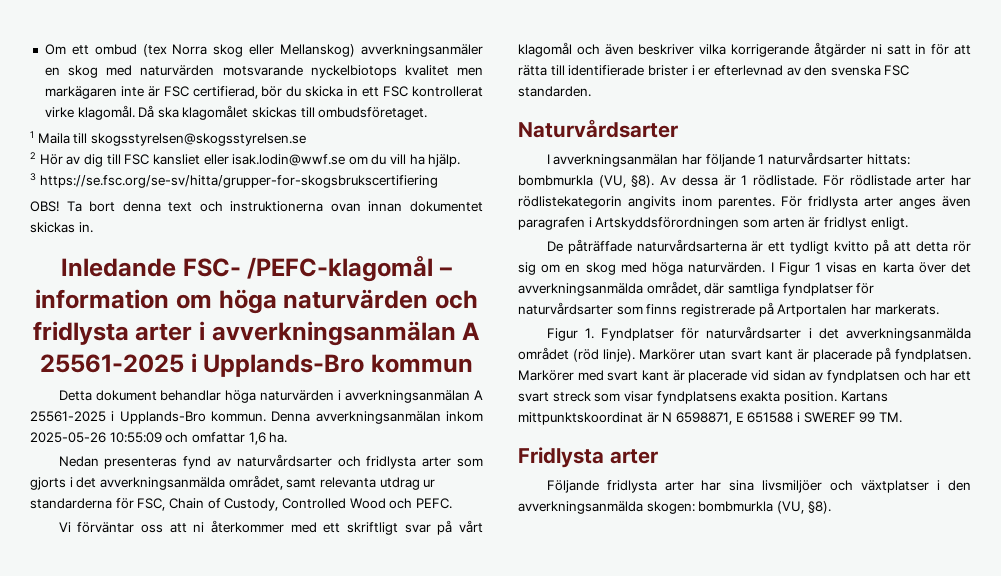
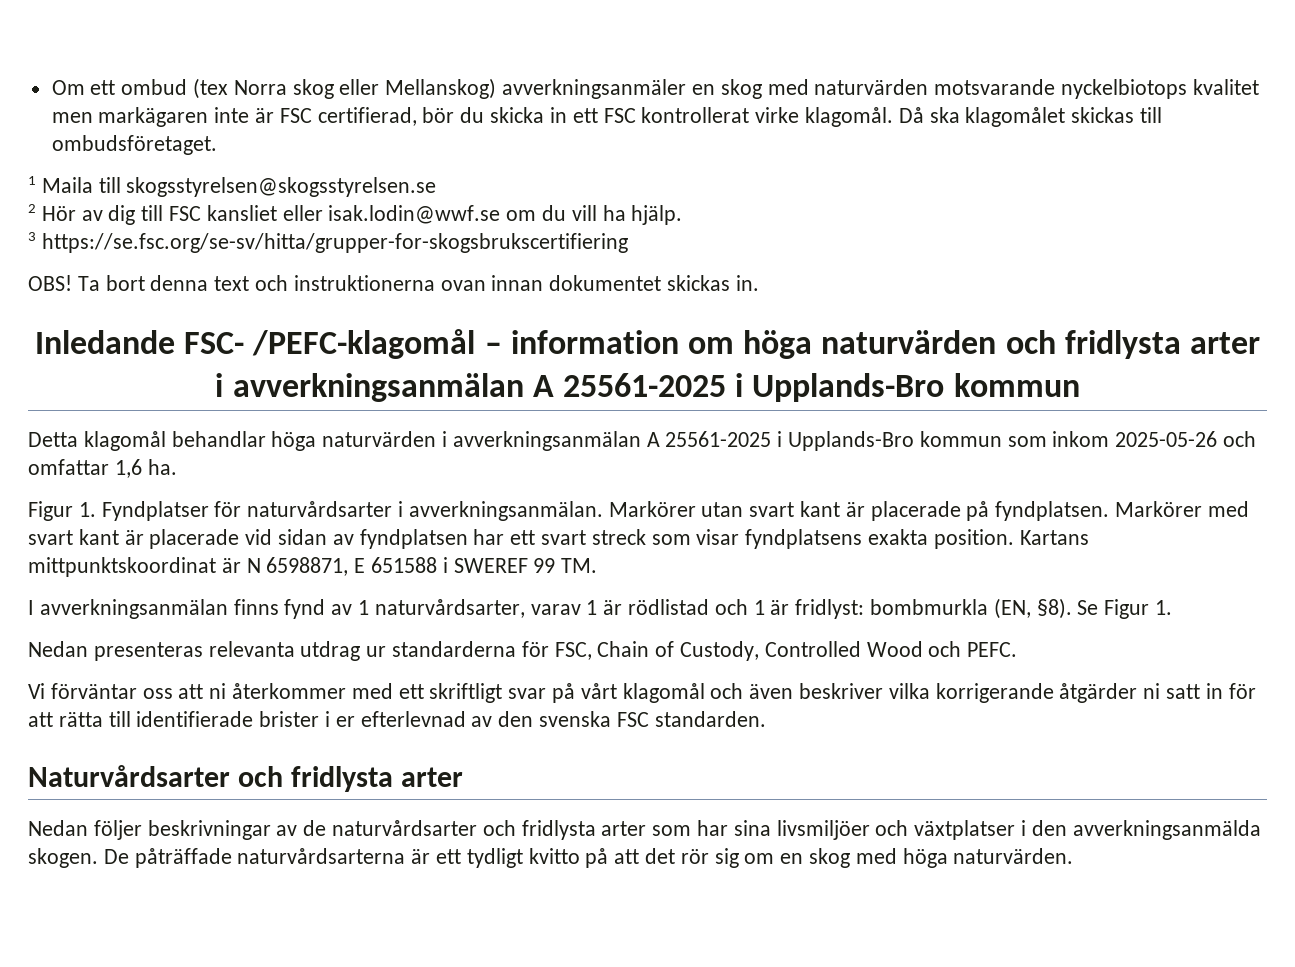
[95,390,157,401] dokument -> [83,431,166,451] klagomål
[211,411,441,424] kommun. Denna avverkningsanmälan -> [919,431,1047,447] kommun som
[109,432,162,443] 10:55:09 -> (1218, 439) none
[58,454,483,469] [30,475,317,490] Nedan presenteras fynd av naturvårdsarter och fridlysta arter som gjorts i det avverkningsanmälda området, samt -> [28,501,1249,521] [28,529,1089,549] [28,557,598,577] [28,598,1173,619] [28,641,203,661] Figur 1. Fyndplatser för naturvårdsarter i avverkningsanmälan. Markörer utan svart kant är placerade på fyndplatsen. Markörer med svart kant är placerade vid sidan av fyndplatsen har ett svart streck som visar fyndplatsens exakta position. Kartans mittpunktskoordinat är N 6598871, E 651588 i SWEREF 99 TM. // I avverkningsanmälan finns fynd av 1 naturvårdsarter, varav 1 är rödlistad och 1 är fridlyst: bombmurkla (EN, §8). Se Figur 1. // Nedan presenteras
[546,152,910,167] [518,175,971,188] [518,196,971,209] [518,217,908,230] // I avverkningsanmälan har följande 1 naturvårdsarter hittats: bombmurkla (VU, §8). Av dessa är 1 rödlistade. För rödlistade arter har rödlistekategorin angivits inom parentes. För fridlysta arter anges även paragrafen i Artskyddsförordningen som arten är fridlyst enligt. // -> [238,766,464,792] [28,820,1261,840] [28,848,98,868] och fridlysta arter // Nedan följer beskrivningar av de naturvårdsarter och fridlysta arter som har sina livsmiljöer och växtplatser i den avverkningsanmälda skogen.
[916,241,949,252] detta -> [645,848,676,864] det
[770,262,971,275] [518,281,875,296] [518,302,939,317] [546,326,971,341] [518,347,971,362] [518,370,971,383] [518,391,888,404] [518,412,902,425] [518,447,658,468] [546,480,971,493] [518,501,831,514] I Figur 1 visas en karta över det avverkningsanmälda området, där samtliga fyndplatser för naturvårdsarter som finns registrerade på Artportalen har markerats. // Figur 1. Fyndplatser för naturvårdsarter i det avverkningsanmälda området (röd linje). Markörer utan svart kant är placerade på fyndplatsen. Markörer med svart kant är placerade vid sidan av fyndplatsen och har ett svart streck som visar fyndplatsens exakta position. Kartans mittpunktskoordinat är N 6598871, E 651588 i SWEREF 99 TM. // Fridlysta arter // Följande fridlysta arter har sina livsmiljöer och växtplatser i den avverkningsanmälda skogen: bombmurkla (VU, §8). -> (1074, 856) none

